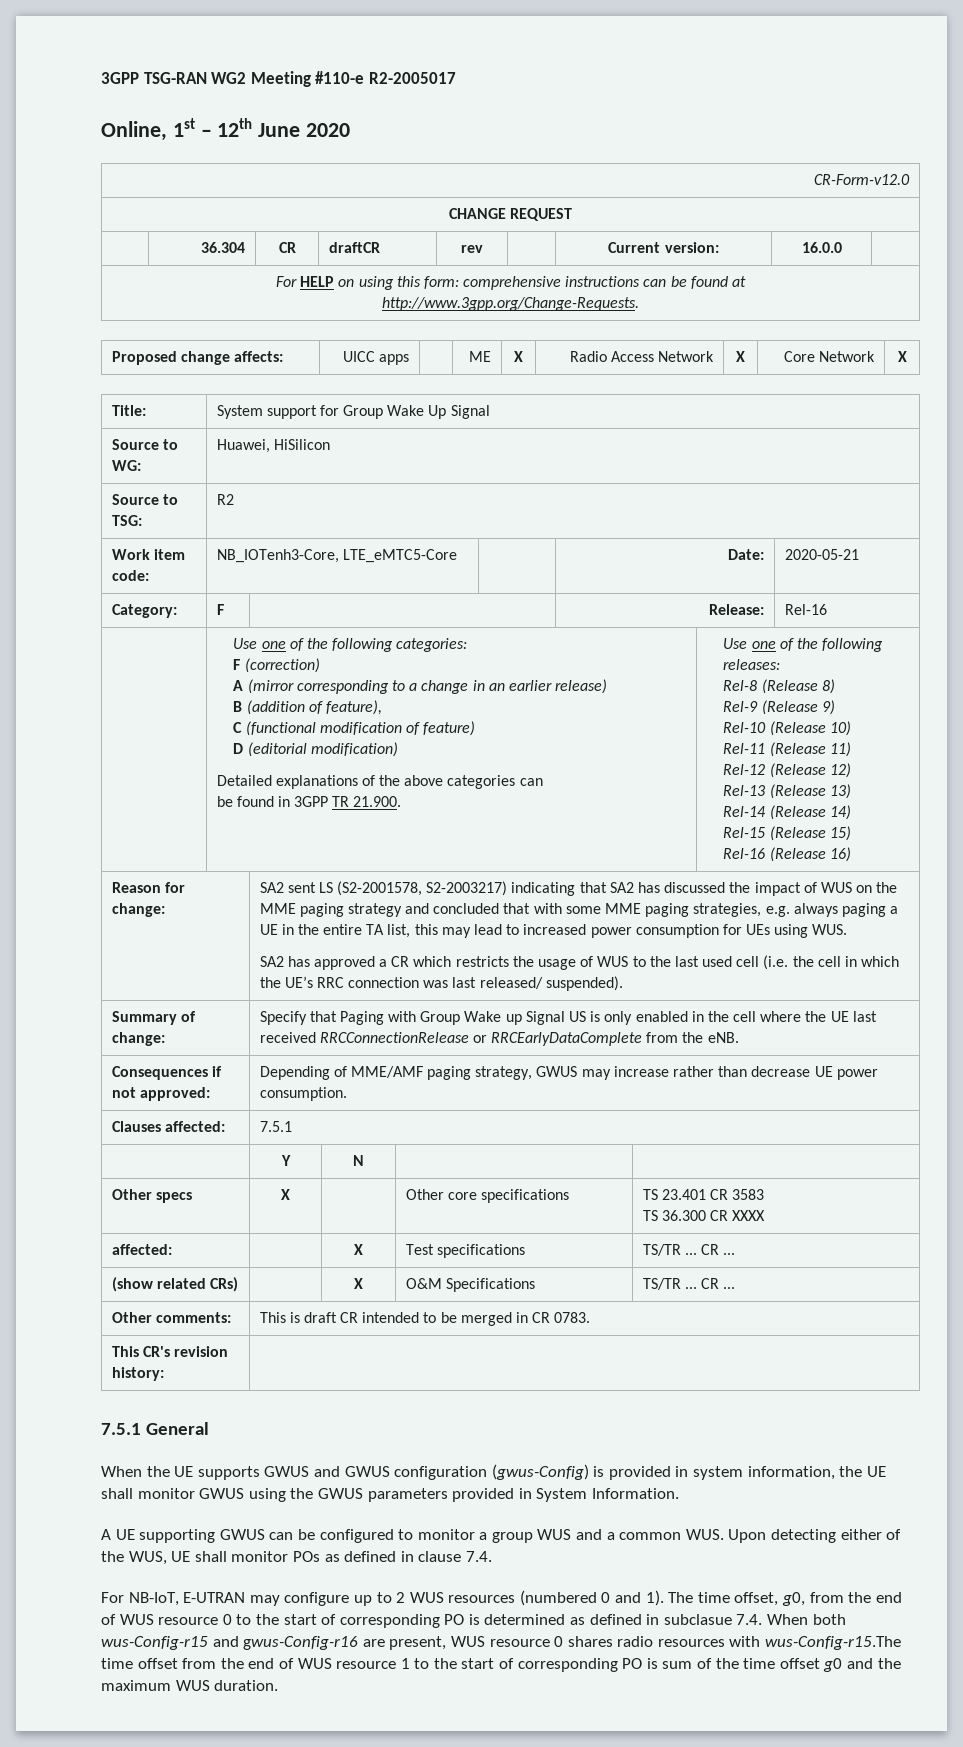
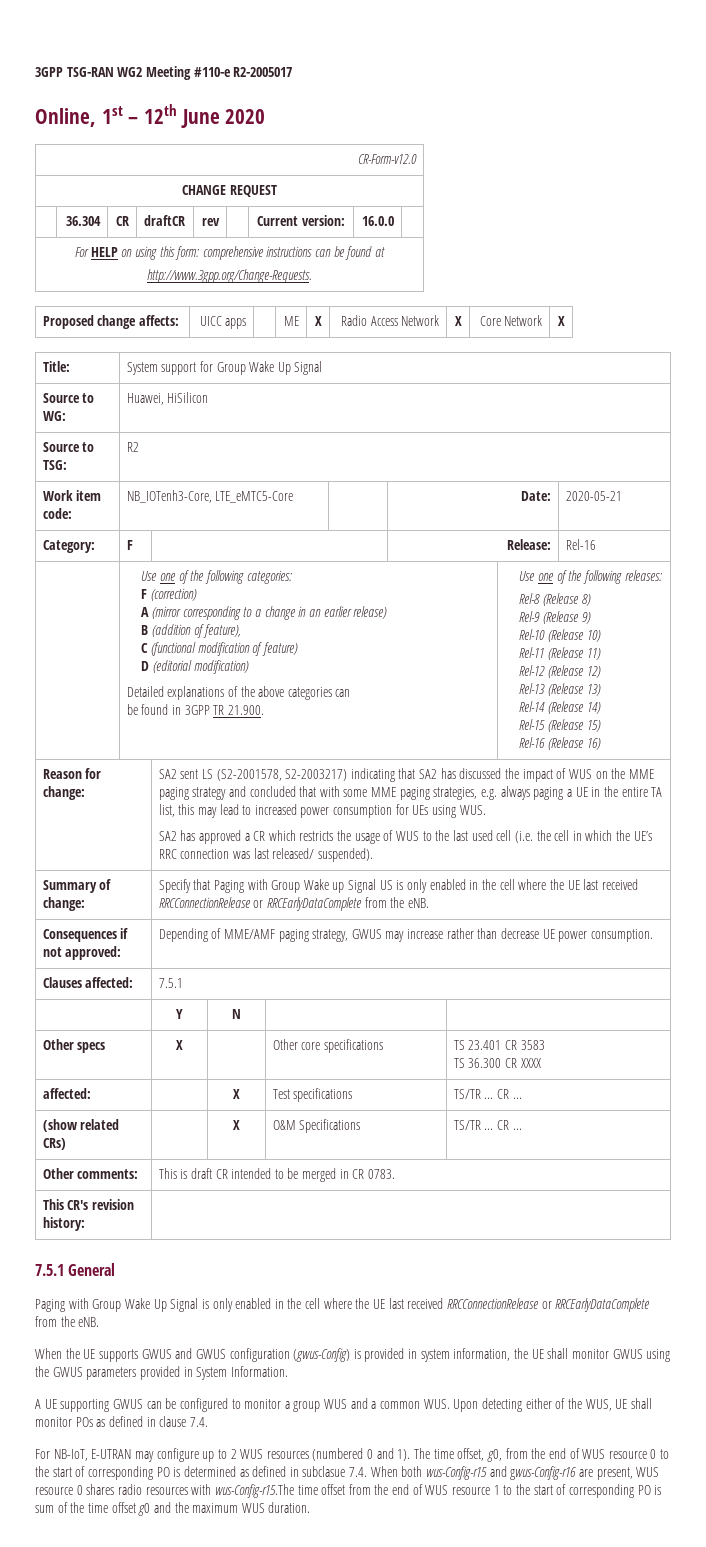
(209, 1428) none -> [35,1298,651,1312] [35,1316,100,1327] // Paging with Group Wake Up Signal is only enabled in the cell where the UE last received RRCConnectionRelease or RRCEarlyDataComplete from the eNB.

